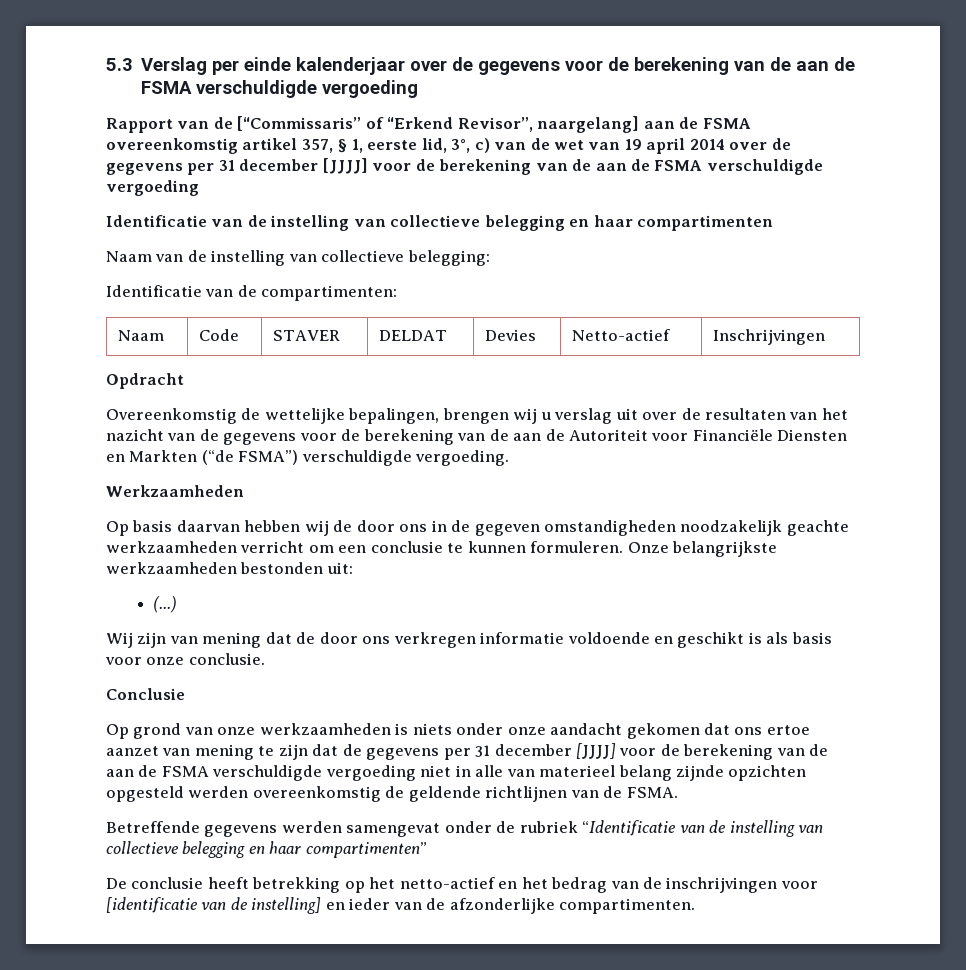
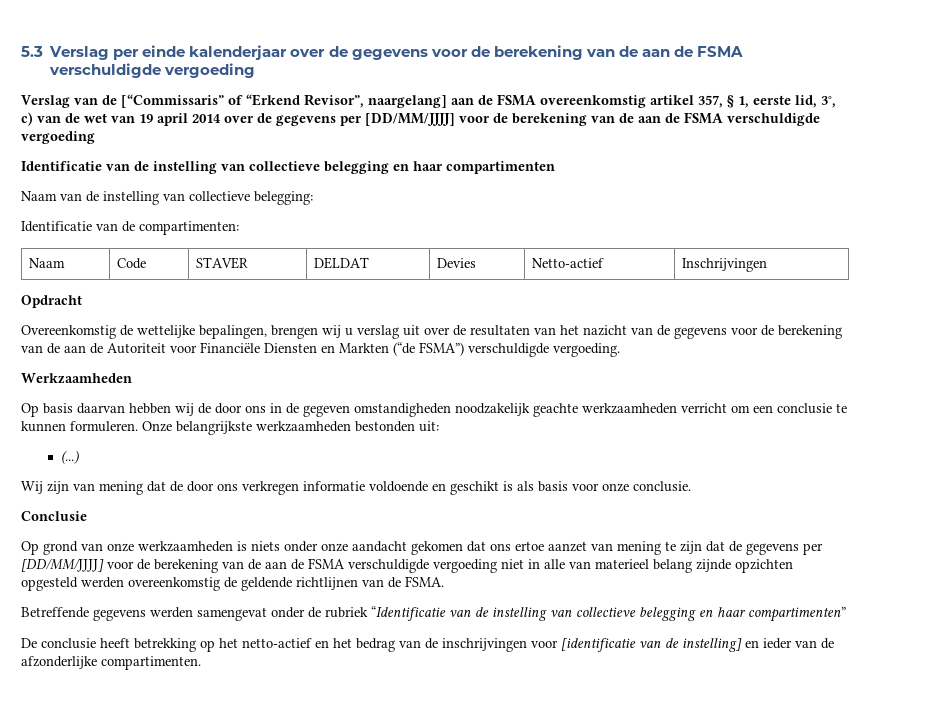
[106,118,173,133] Rapport -> [21,95,70,108] Verslag
[218,158,368,174] 31 december [JJJJ] -> [365,113,455,126] [DD/MM/JJJJ]
[475,743,617,759] 31 december [JJJJ] -> [21,558,104,572] [DD/MM/JJJJ]

